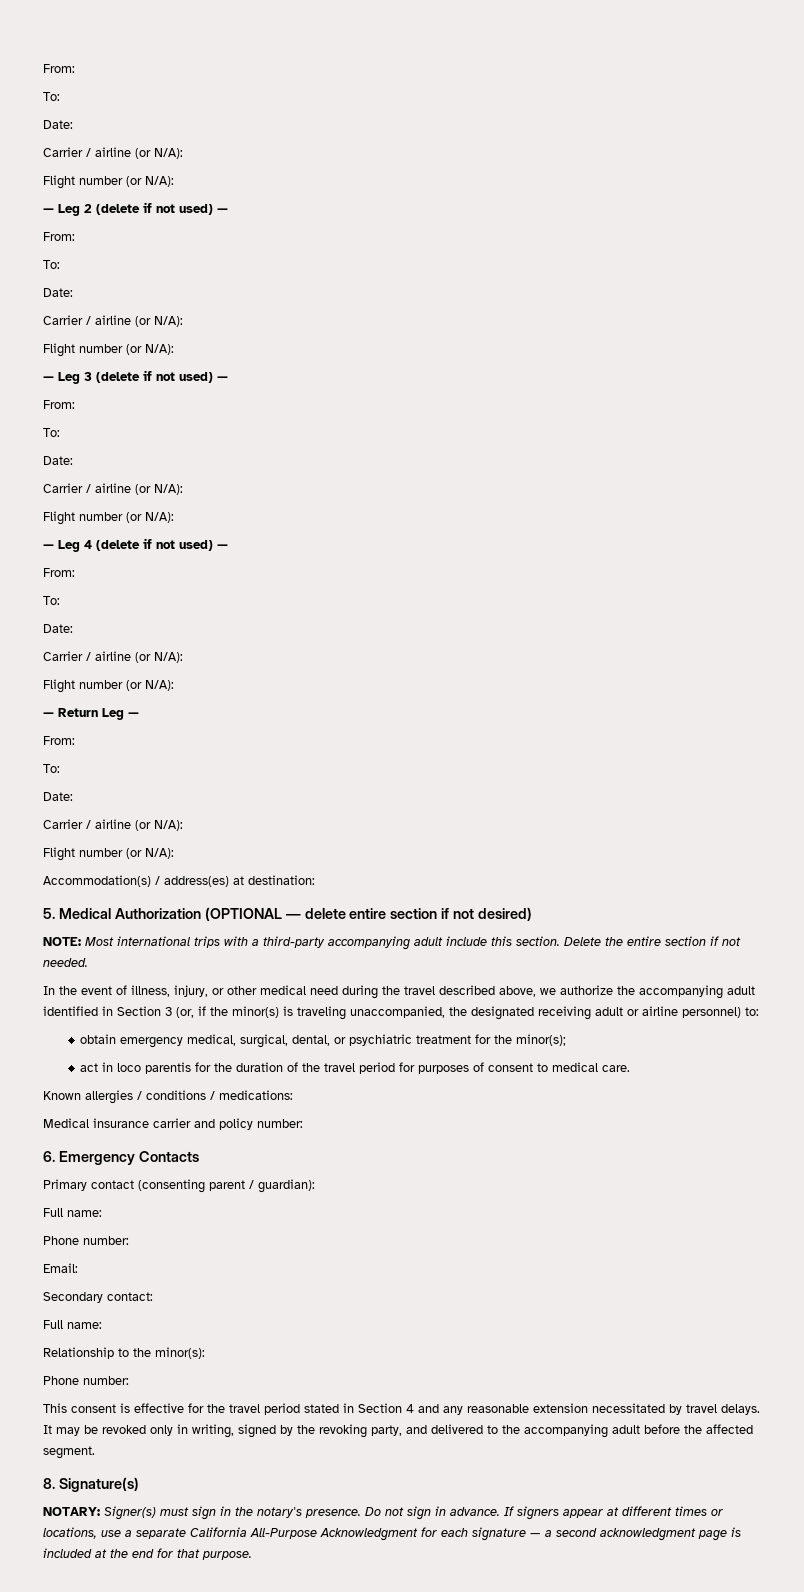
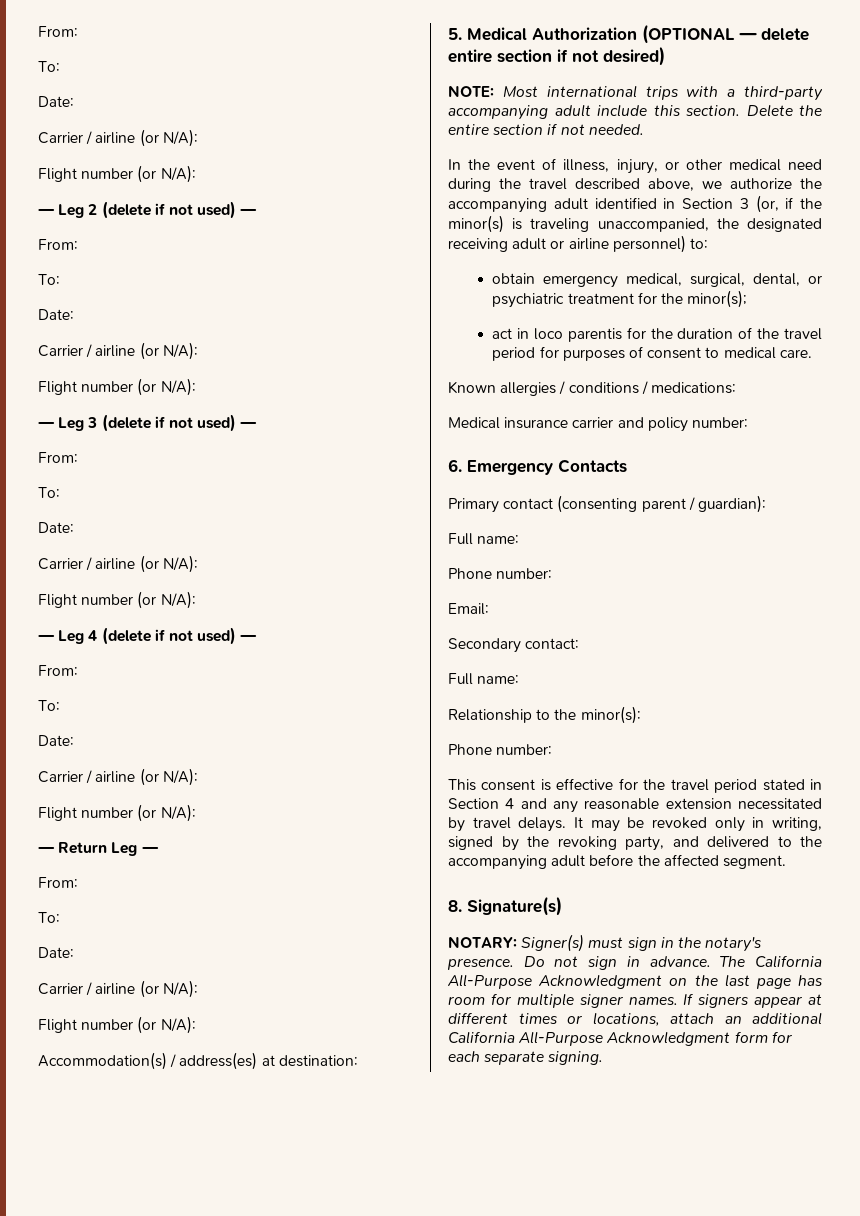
(500, 1511) none -> [720,955,822,968] [447,974,823,989] [448,993,678,1008] The California All-Purpose Acknowledgment on the last page has room for multiple signer names.
[101,1527,418,1541] use a separate California All-Purpose Acknowledgment -> [670,1012,822,1025] [448,1031,768,1046] attach an additional California All-Purpose Acknowledgment form
[472,1527,741,1541] [43,1548,252,1560] signature — a second acknowledgment page is included at the end for that purpose. -> [484,1051,604,1065] separate signing.

